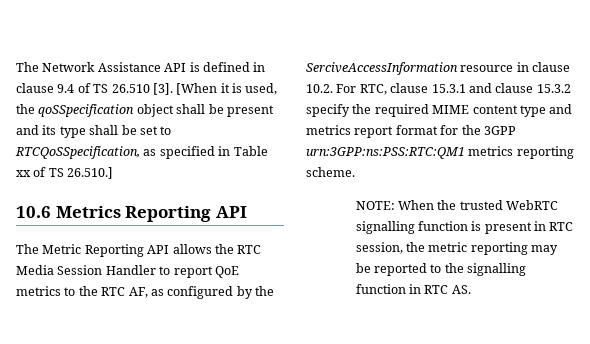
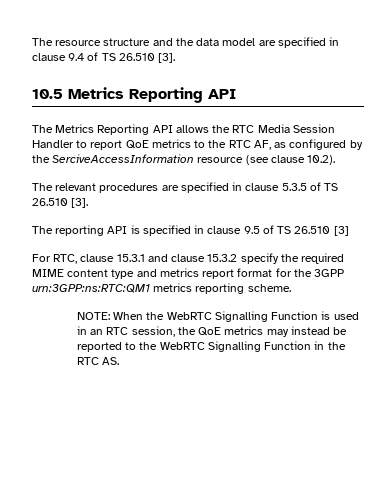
[16,62,250,72] The Network Assistance API is defined -> [32,37,326,48] The resource structure and the data model are specified
[176,83,278,95] [16,104,274,117] [16,125,172,138] [15,146,268,159] [16,167,114,179] [16,206,51,218] [When it is used, the qoSSpecification object shall be present and its type shall be set to RTCQoSSpecification, as specified in Table xx of TS 26.510.] // 10.6 -> [32,89,63,99] // 10.5
[42,244,82,254] Metric -> [55,124,95,133] Metrics
[516,62,571,72] [306,84,333,93] in clause 10.2. -> [245,155,336,165] [32,182,339,193] [32,198,89,208] [32,225,349,236] (see clause 10.2). // The relevant procedures are specified in clause 5.3.5 of TS 26.510 [3]. // The reporting API is specified in clause 9.5 of TS 26.510 [3] //
[306,147,465,159] urn:3GPP:ns:PSS:RTC:QM1 -> [32,284,150,293] urn:3GPP:ns:RTC:QM1
[459,200,559,210] [355,221,574,234] [355,242,559,255] [355,263,527,276] [355,284,421,294] trusted WebRTC signalling function is present in RTC session, the metric reporting may be reported to the signalling function in -> [166,311,359,322] [76,326,348,337] [76,341,346,352] WebRTC Signalling Function is used in an RTC session, the QoE metrics may instead be reported to the WebRTC Signalling Function in the

